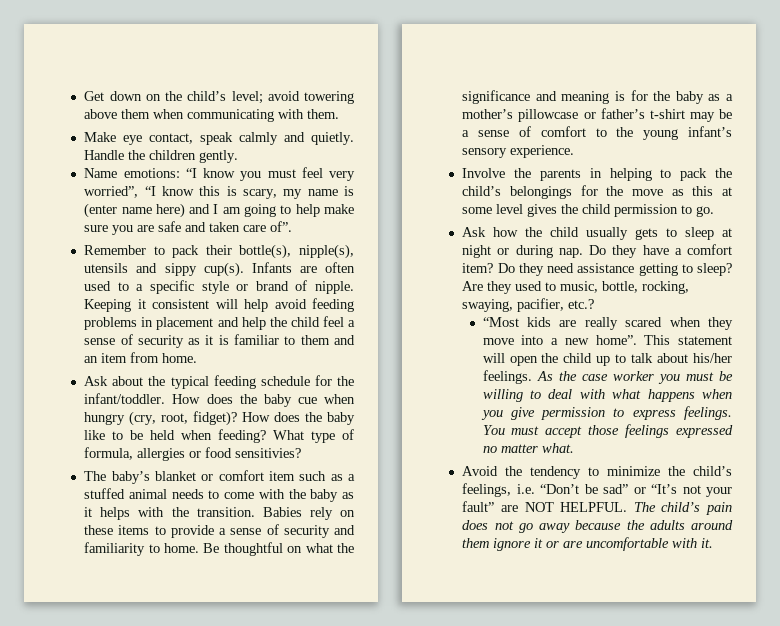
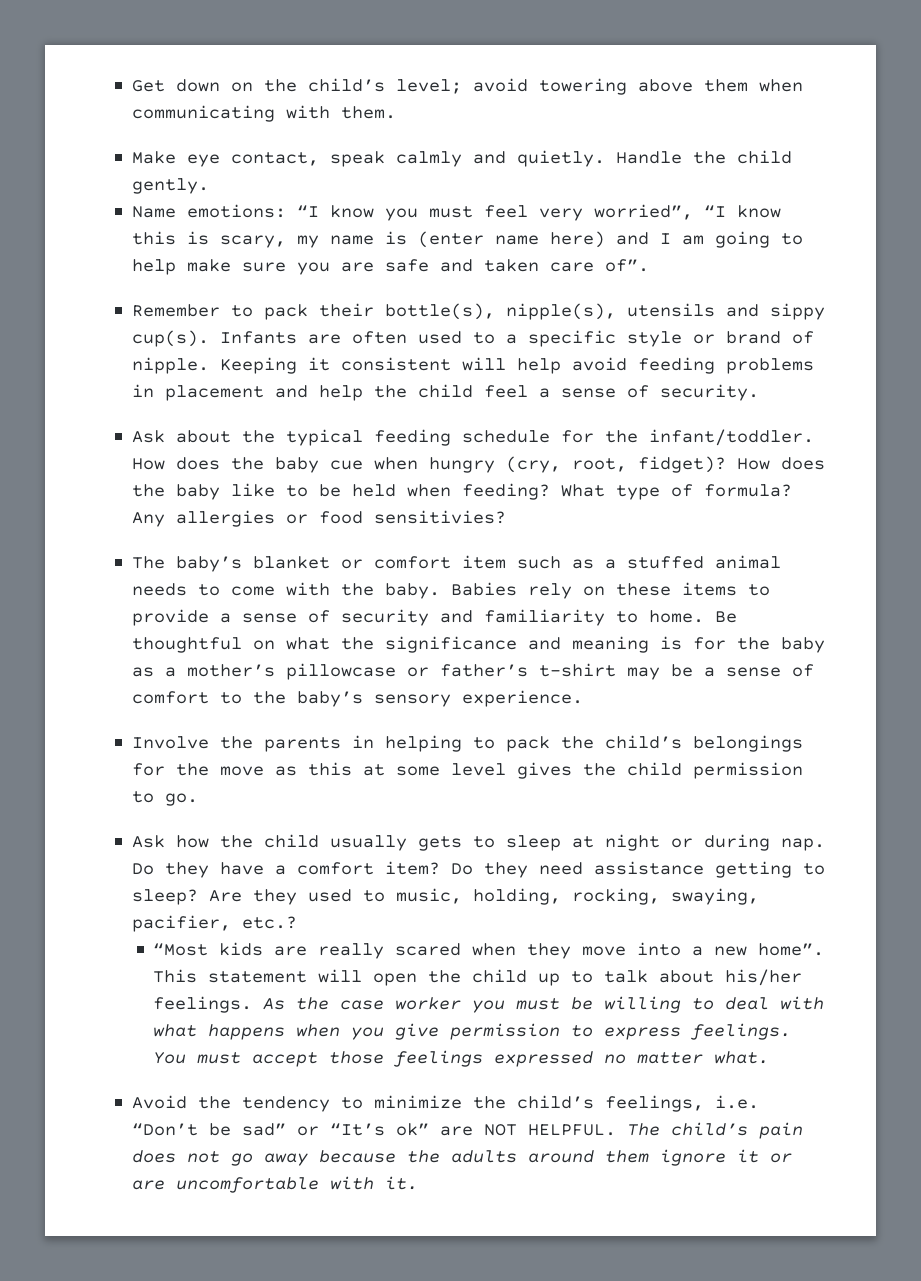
[149,150,197,160] children -> [736,150,792,164] child
[137,334,356,348] [84,352,198,363] security as it is familiar to them and an item from home. -> [659,384,759,401] security.
[84,447,134,460] formula, -> [703,484,792,497] [131,512,165,527] formula? Any
[310,489,354,502] [84,507,255,520] baby as it helps with the transition. -> [384,583,440,599] baby.
[643,126,732,140] young infant’s -> [296,691,363,707] baby’s
[602,281,639,293] bottle, -> [472,888,561,905] holding,
[682,485,732,497] [462,501,495,512] not your fault” -> [395,1123,429,1136] ok”

